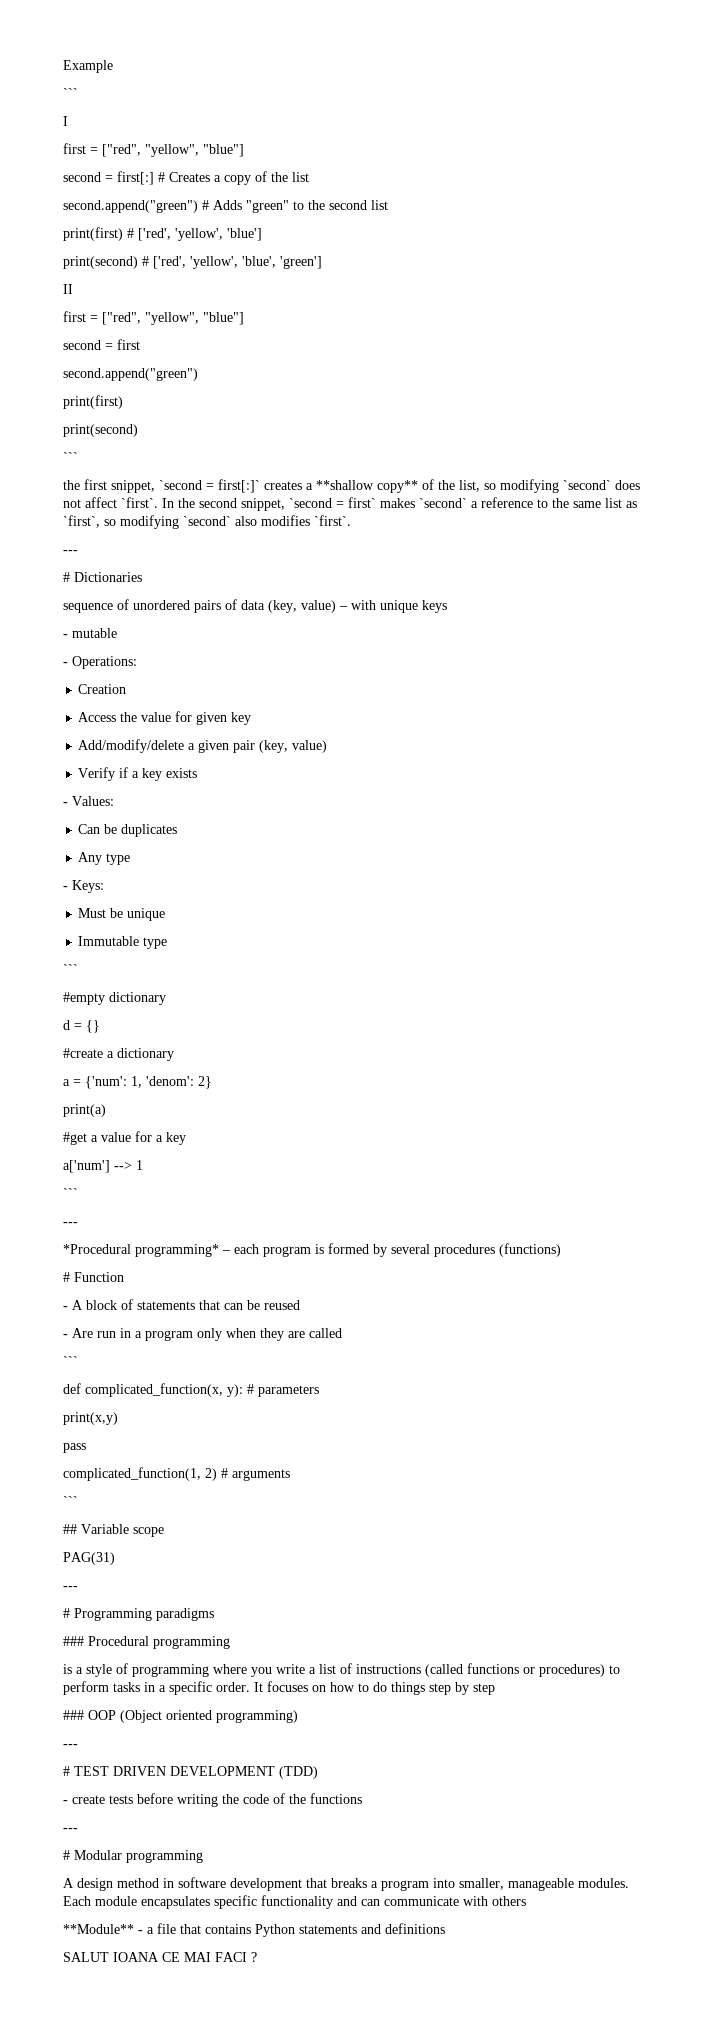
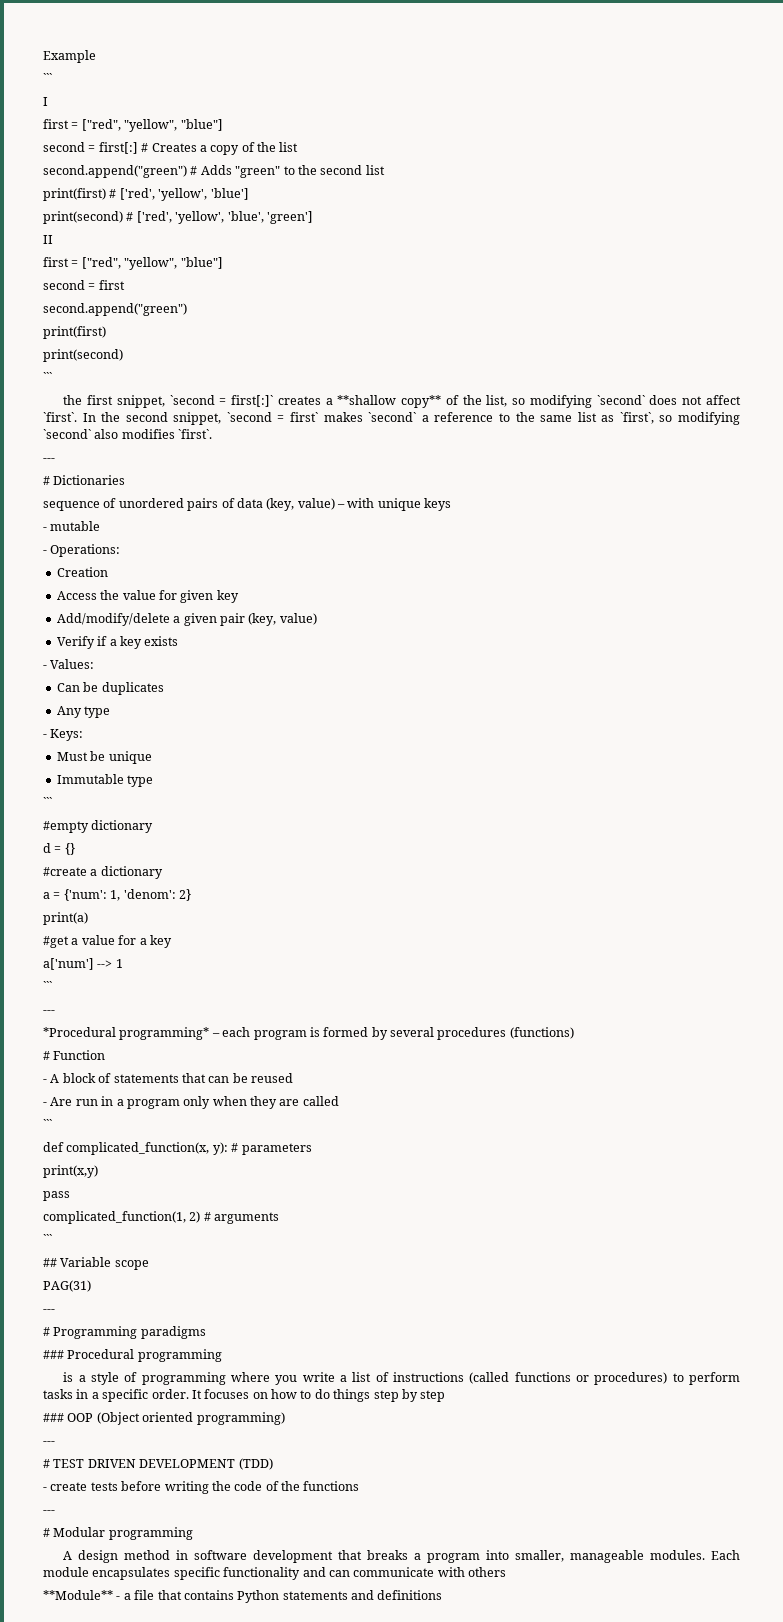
[63,1952,257,1962] // SALUT IOANA CE MAI FACI ? -> (443, 1595) none

